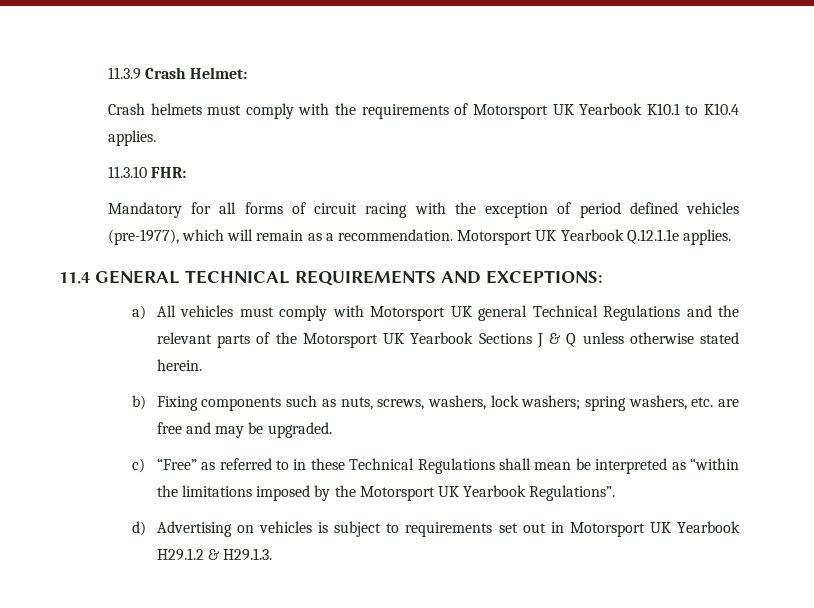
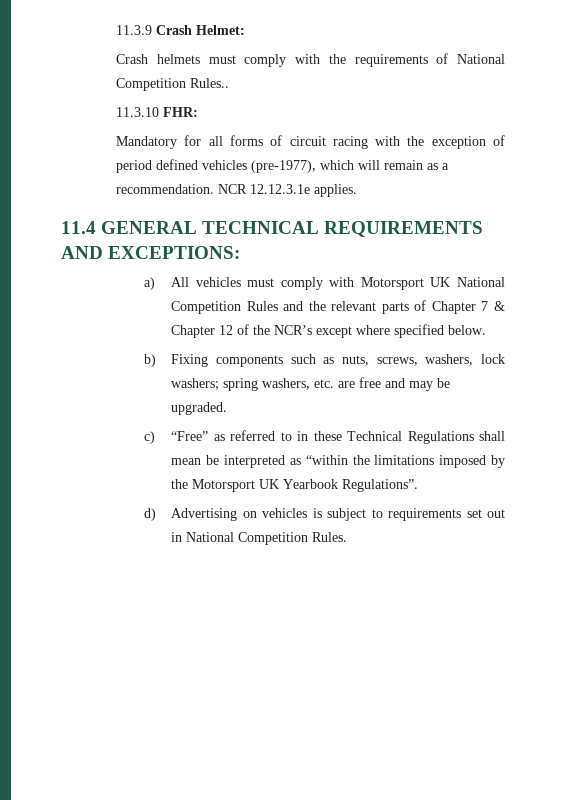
[472,103,739,119] [107,130,156,146] Motorsport UK Yearbook K10.1 to K10.4 applies. -> [457,54,506,64] [116,78,230,91] National Competition Rules..
[457,229,679,245] Motorsport UK Yearbook Q.12.1.1e -> [218,184,311,194] NCR 12.12.3.1e
[478,305,681,321] general Technical Regulations -> [457,277,506,287] [171,301,278,314] National Competition Rules
[275,332,739,348] [156,359,202,371] the Motorsport UK Yearbook Sections J & Q unless otherwise stated herein. -> [431,301,506,314] [171,324,487,338] Chapter 7 & Chapter 12 of the NCR’s except where specified below.
[569,521,740,537] [156,548,273,561] Motorsport UK Yearbook H29.1.2 & H29.1.3. -> [186,532,348,545] National Competition Rules.

